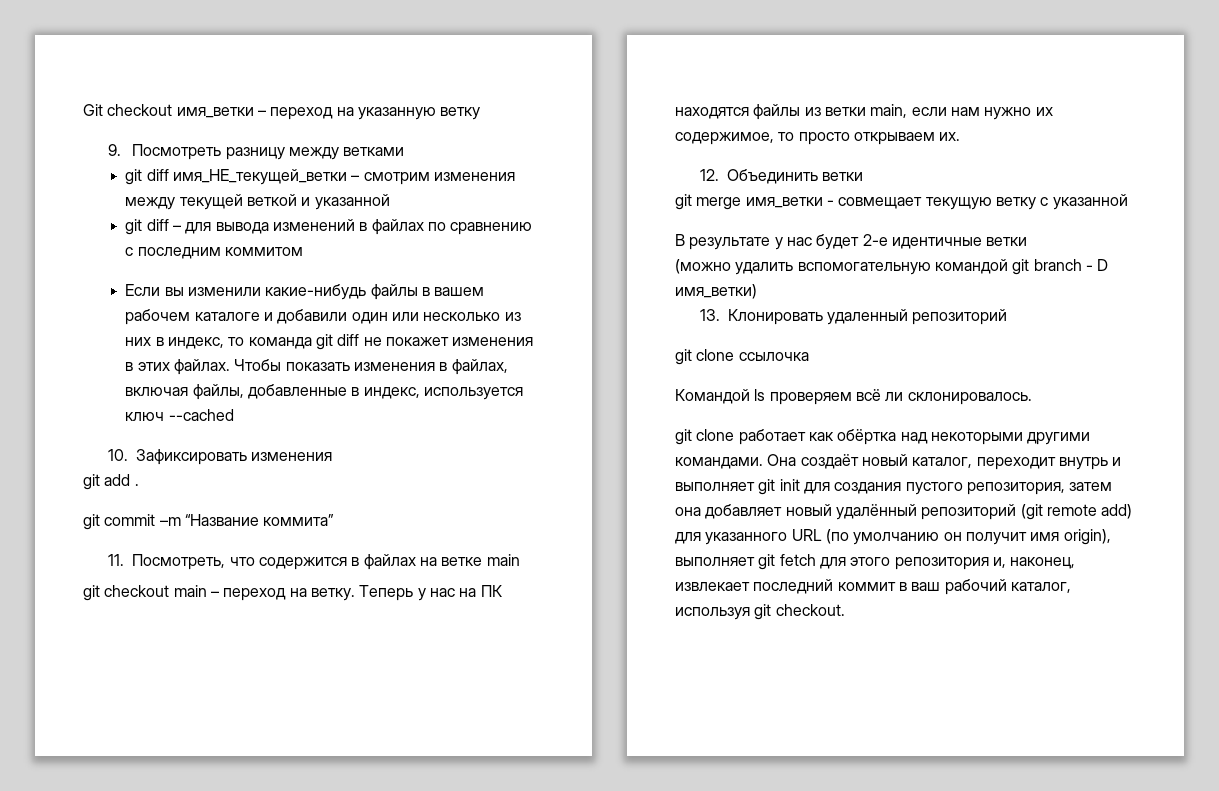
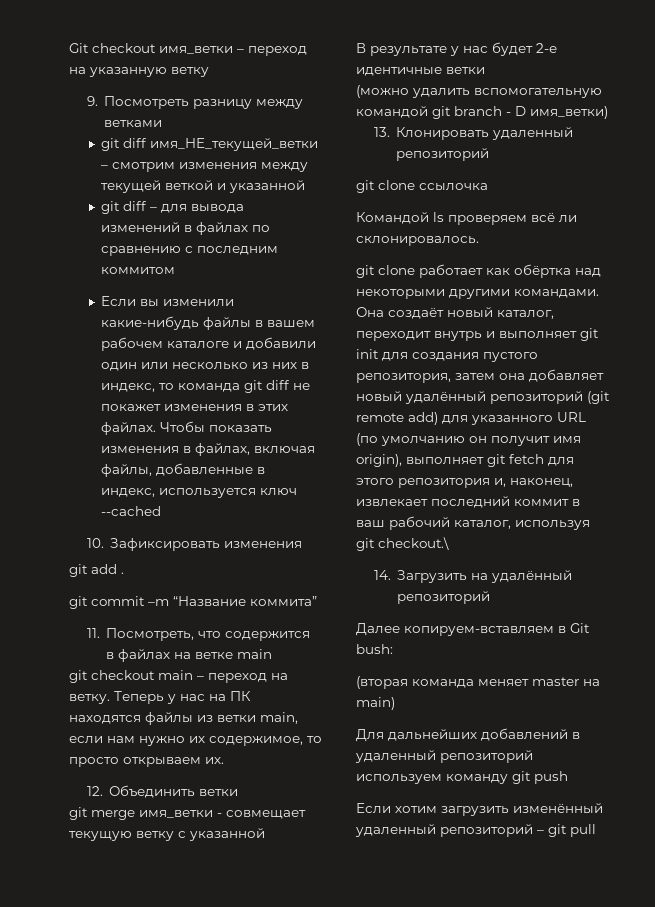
[775,604,845,616] checkout. -> [378,537,449,550] [373,570,573,583] [397,591,491,604] [356,623,590,636] [356,644,393,654] [356,676,600,689] [356,697,395,710] [356,728,580,742] [355,750,533,763] [356,771,568,784] [356,803,603,816] [355,824,596,837] checkout.\ // 14. Загрузить на удалённый репозиторий // Далее копируем-вставляем в Git bush: // (вторая команда меняет master на main) // Для дальнейших добавлений в удаленный репозиторий используем команду git push // Если хотим загрузить изменённый удаленный репозиторий – git pull

